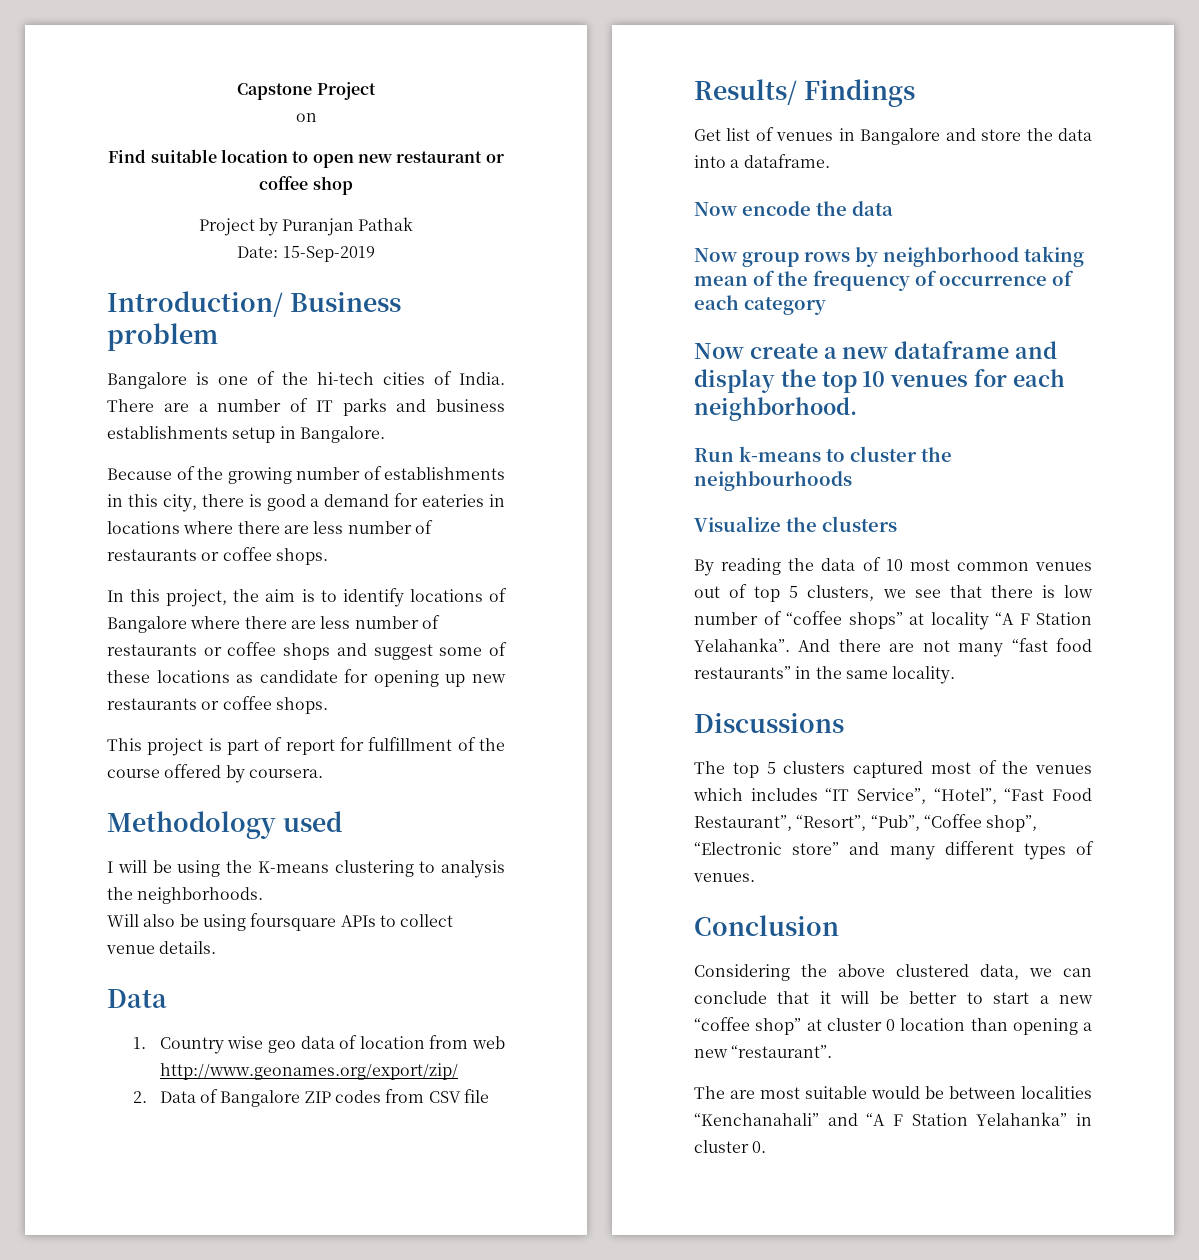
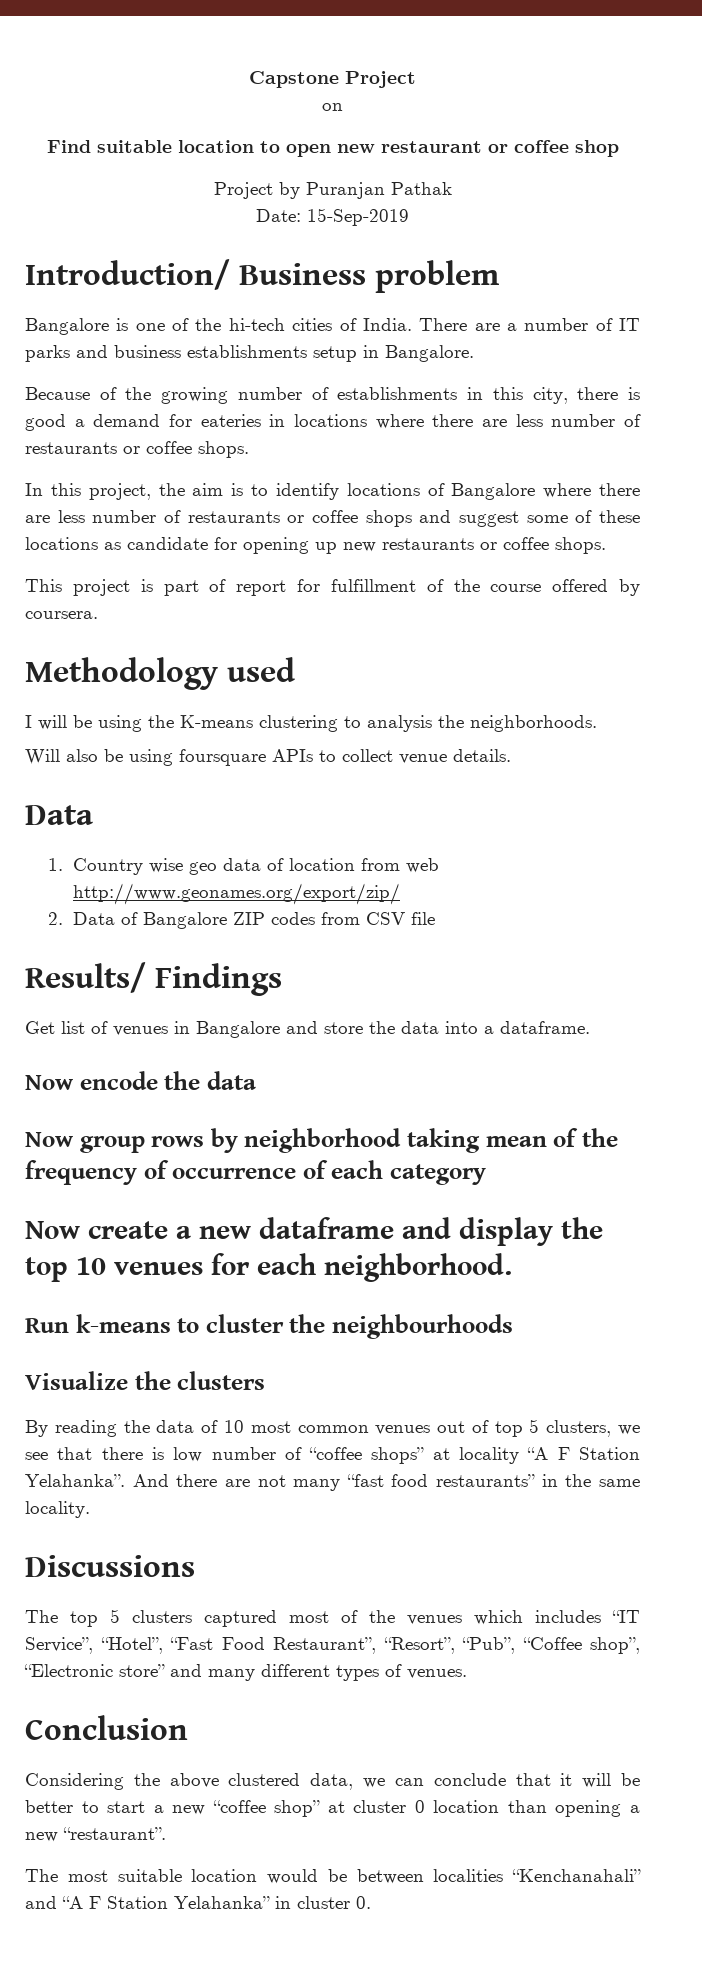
[730,1090,755,1099] are -> (58, 1875) none
(867, 1092) none -> [191,1869,258,1882] location

